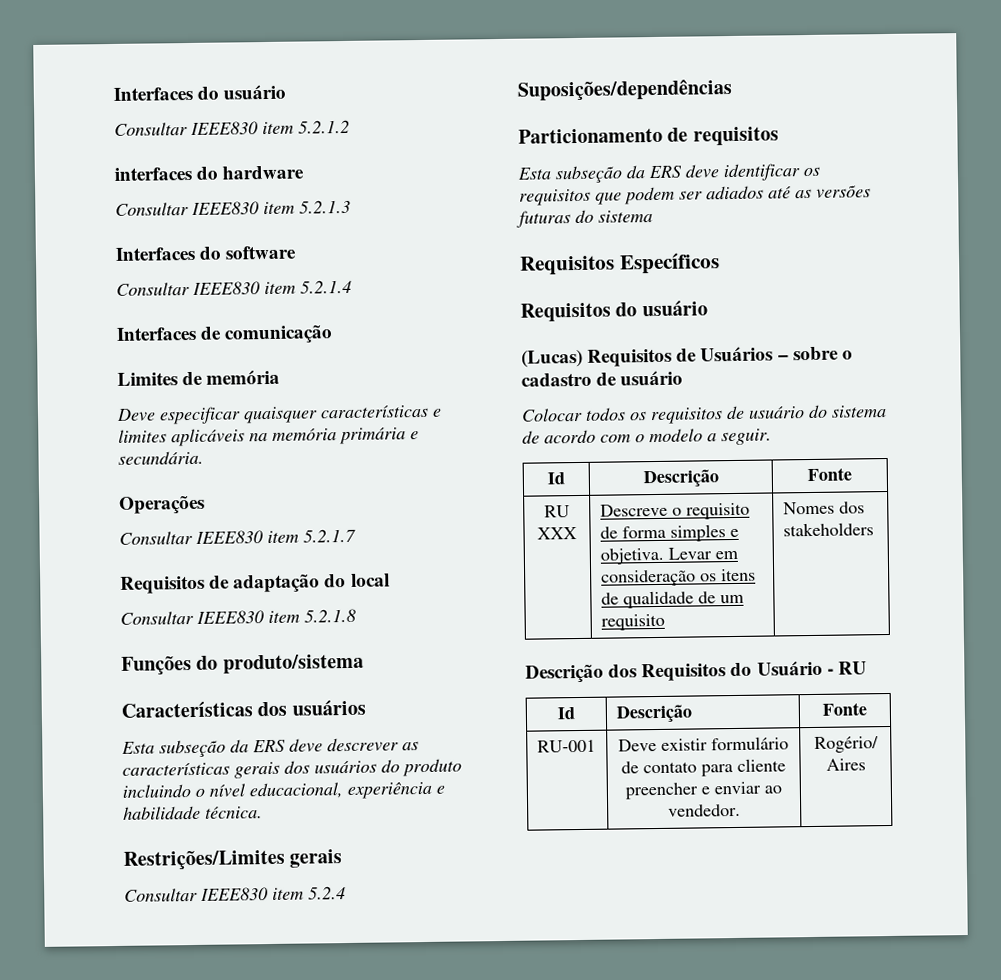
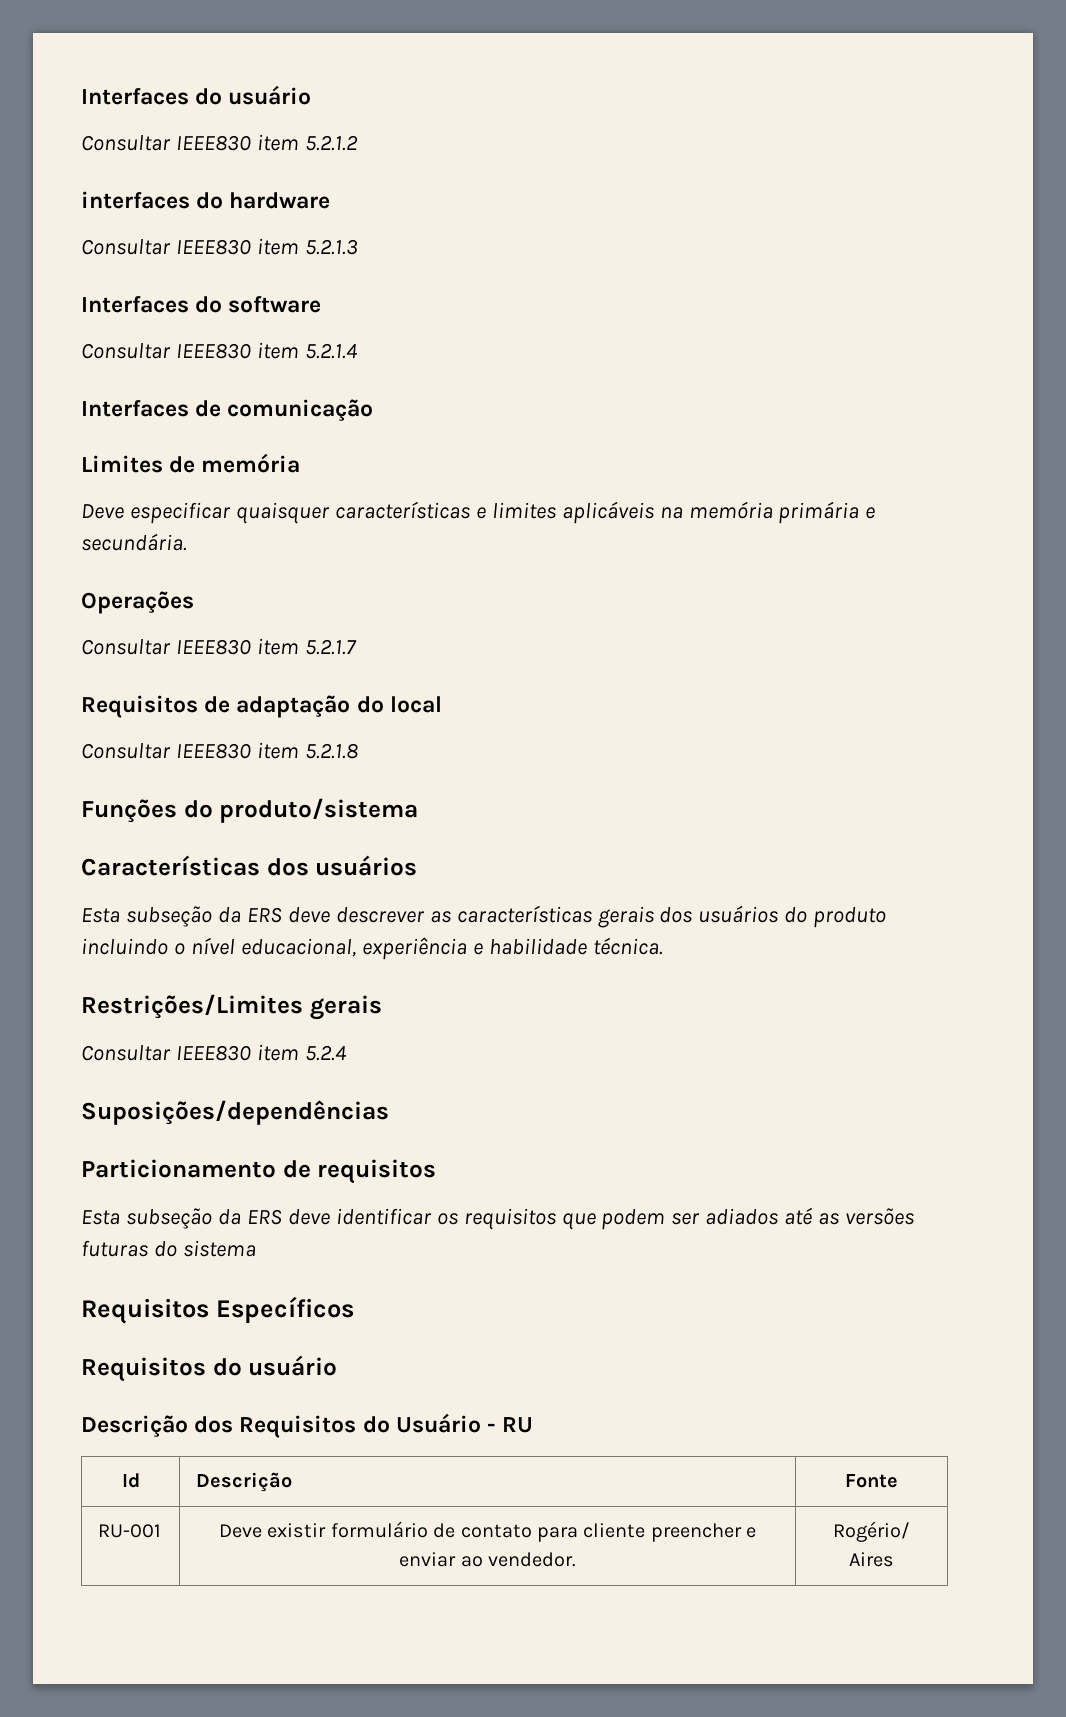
[521,346,853,368] [521,370,684,387] [521,404,887,425] [522,428,772,446] [547,472,565,485] [642,469,719,488] [807,467,852,482] [544,505,570,518] [537,527,577,540] [599,502,750,520] [599,524,739,542] [599,547,738,565] [600,568,756,587] [600,590,744,609] [600,613,665,631] [782,501,865,515] [782,522,874,537] // (Lucas) Requisitos de Usuários – sobre o cadastro de usuário // Colocar todos os requisitos de usuário do sistema de acordo com o modelo a seguir. // Id | Descrição | Fonte // RU XXX | Descreve o requisito de forma simples e objetiva. Levar em consideração os itens de qualidade de um requisito | Nomes dos stakeholders -> (338, 1365) none

